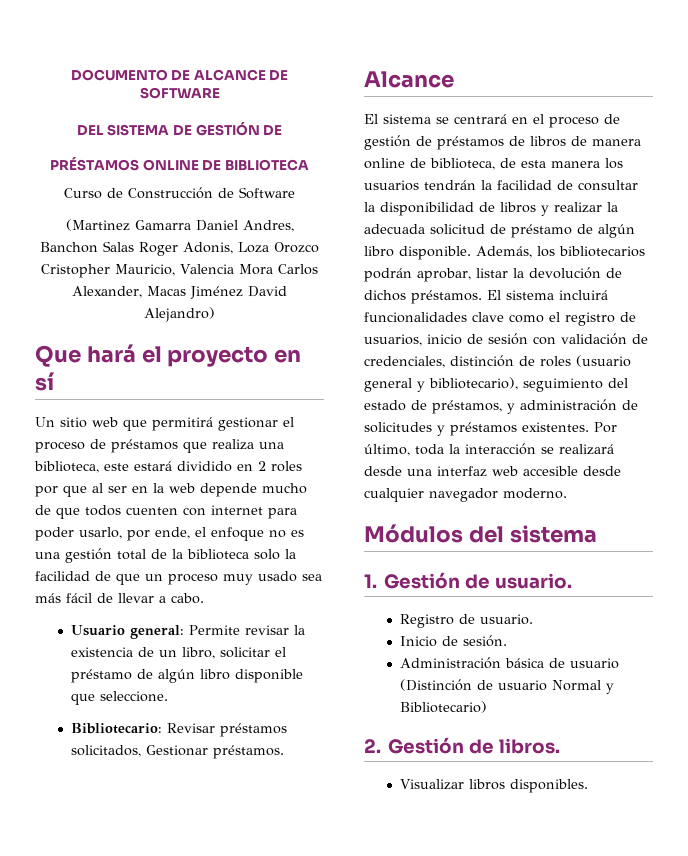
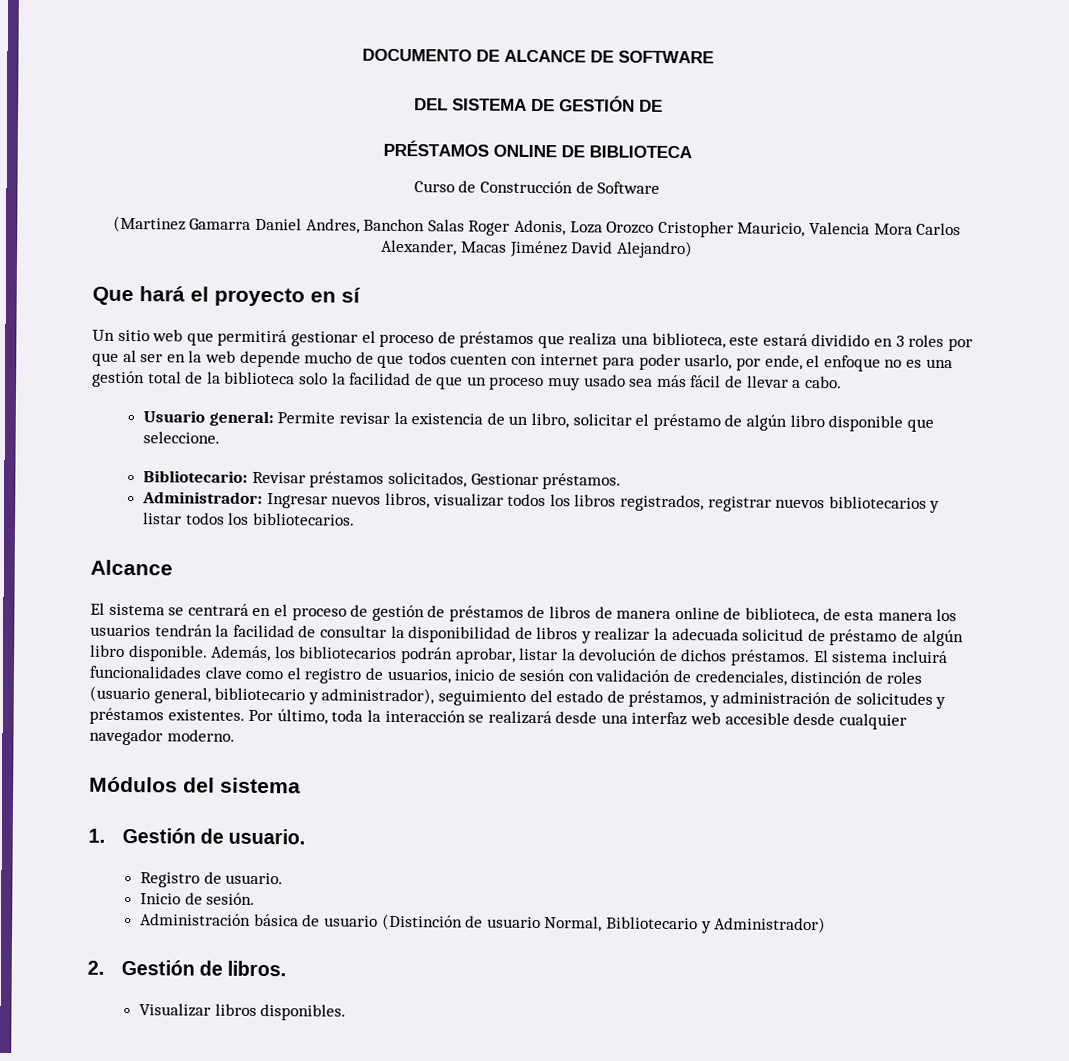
[258,461,266,471] 2 -> [895,335,905,347] 3
(284, 752) none -> [142,491,941,513] [143,512,356,526] // Administrador: Ingresar nuevos libros, visualizar todos los libros registrados, registrar nuevos bibliotecarios y listar todos los bibliotecarios.
[364,377,518,392] general y bibliotecario), -> [153,687,435,705] general, bibliotecario y administrador),
[551,680,614,694] [399,701,487,713] Normal y Bibliotecario) -> [544,916,827,934] Normal, Bibliotecario y Administrador)

